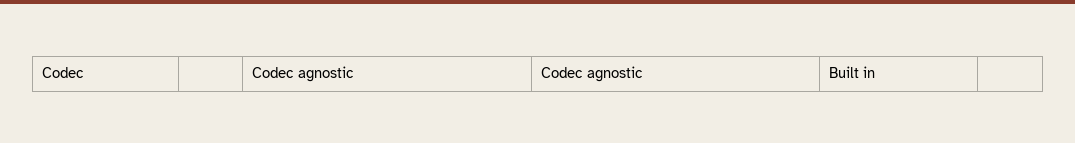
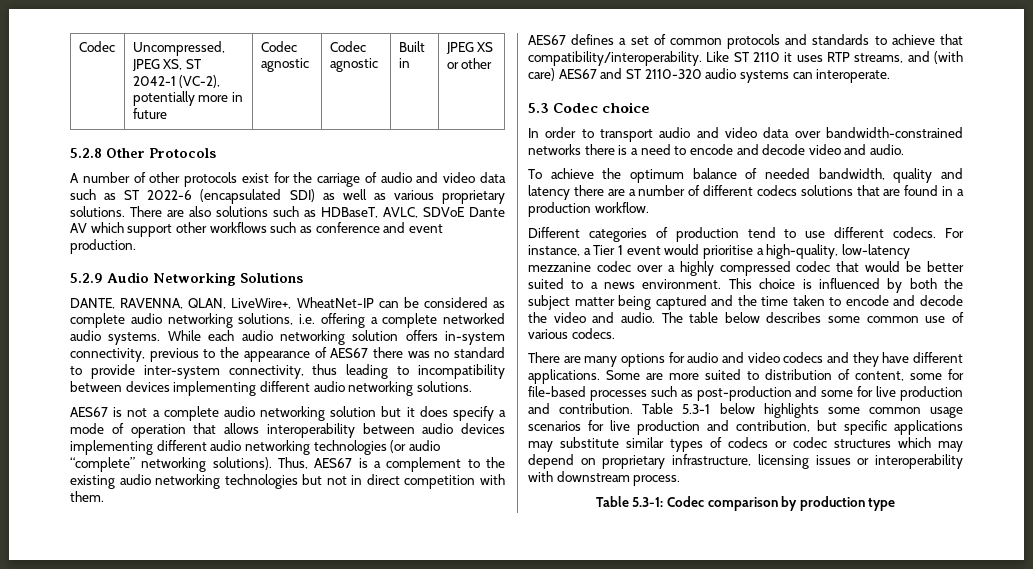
(84, 72) none -> [132,41,225,56] [131,59,201,71] [132,75,221,88] [132,91,243,106] [132,108,167,119] Uncompressed, JPEG XS, ST 2042-1 (VC-2), potentially more in future
(875, 72) none -> [445,42,494,54] [446,58,493,69] [70,148,216,158] [70,172,507,187] [70,189,506,204] [70,206,505,218] [70,222,443,237] [70,239,136,254] [70,272,303,286] [70,297,505,309] [70,313,505,328] [70,330,505,345] [70,347,505,362] [70,364,505,379] [70,381,472,396] [70,406,507,421] [70,423,505,438] [70,440,440,455] [70,457,505,472] [70,474,505,489] [70,491,104,502] [528,34,963,49] [528,51,963,66] [528,68,891,83] [528,102,651,113] [528,127,963,142] [528,144,905,155] [528,168,963,183] [528,185,965,200] [528,202,649,217] [528,227,965,242] [528,244,910,259] [528,261,964,276] [528,278,964,293] [528,295,963,310] [528,312,964,323] [528,328,615,339] [528,352,963,367] [528,369,964,384] [528,386,964,401] [528,403,963,418] [528,420,963,435] [528,437,963,452] [528,454,963,469] [528,471,681,486] [595,496,896,511] JPEG XS or other // 5.2.8 Other Protocols // A number of other protocols exist for the carriage of audio and video data such as ST 2022-6 (encapsulated SDI) as well as various proprietary solutions. There are also solutions such as HDBaseT, AVLC, SDVoE Dante AV which support other workflows such as conference and event production. // 5.2.9 Audio Networking Solutions // DANTE, RAVENNA, QLAN, LiveWire+, WheatNet-IP can be considered as complete audio networking solutions, i.e. offering a complete networked audio systems. While each audio networking solution offers in-system connectivity, previous to the appearance of AES67 there was no standard to provide inter-system connectivity, thus leading to incompatibility between devices implementing different audio networking solutions. // AES67 is not a complete audio networking solution but it does specify a mode of operation that allows interoperability between audio devices implementing different audio networking technologies (or audio “complete” networking solutions). Thus, AES67 is a complement to the existing audio networking technologies but not in direct competition with them. // AES67 defines a set of common protocols and standards to achieve that compatibility/interoperability. Like ST 2110 it uses RTP streams, and (with care) AES67 and ST 2110-320 audio systems can interoperate. // 5.3 Codec choice // In order to transport audio and video data over bandwidth-constrained networks there is a need to encode and decode video and audio. // To achieve the optimum balance of needed bandwidth, quality and latency there are a number of different codecs solutions that are found in a production workflow. // Different categories of production tend to use different codecs. For instance, a Tier 1 event would prioritise a high-quality, low-latency mezzanine codec over a highly compressed codec that would be better suited to a news environment. This choice is influenced by both the subject matter being captured and the time taken to encode and decode the video and audio. The table below describes some common use of various codecs. // There are many options for audio and video codecs and they have different applications. Some are more suited to distribution of content, some for file-based processes such as post-production and some for live production and contribution. Table 5.3-1 below highlights some common usage scenarios for live production and contribution, but specific applications may substitute similar types of codecs or codec structures which may depend on proprietary infrastructure, licensing issues or interoperability with downstream process. // Table 5.3-1: Codec comparison by production type

